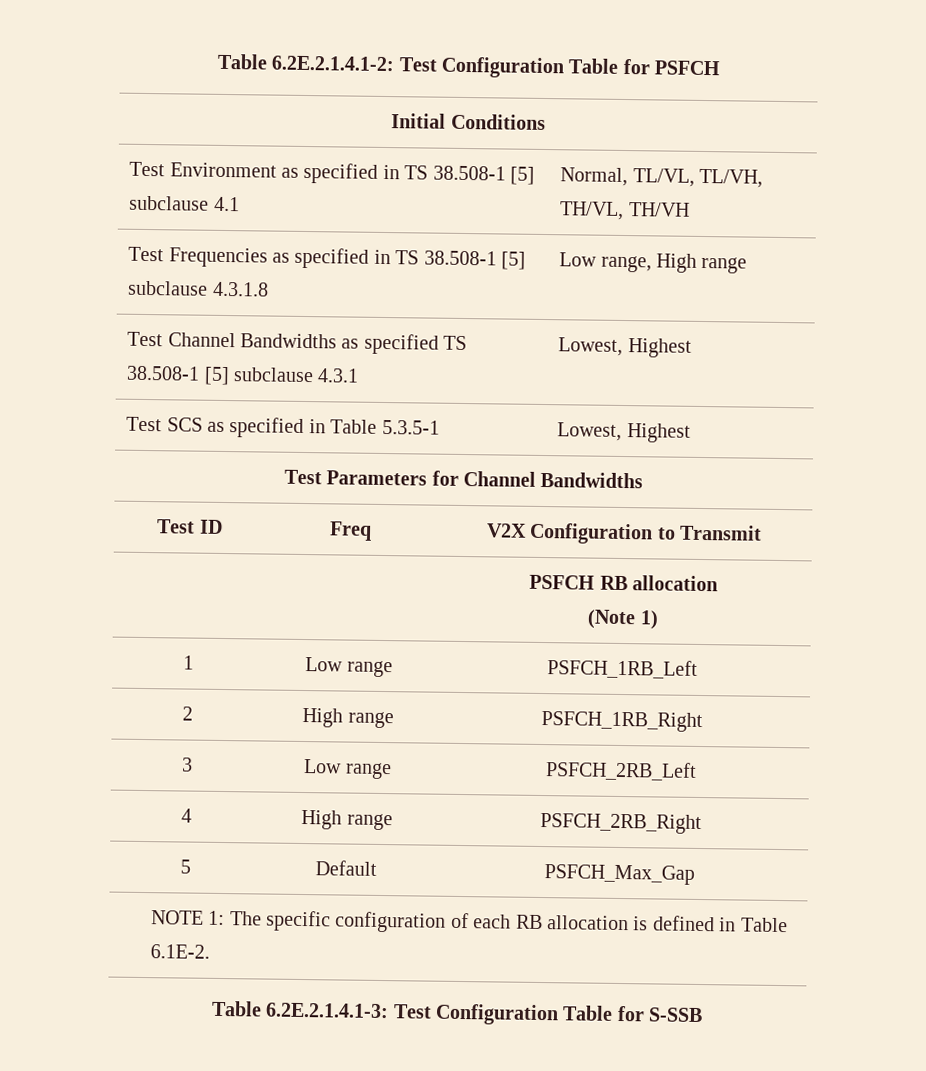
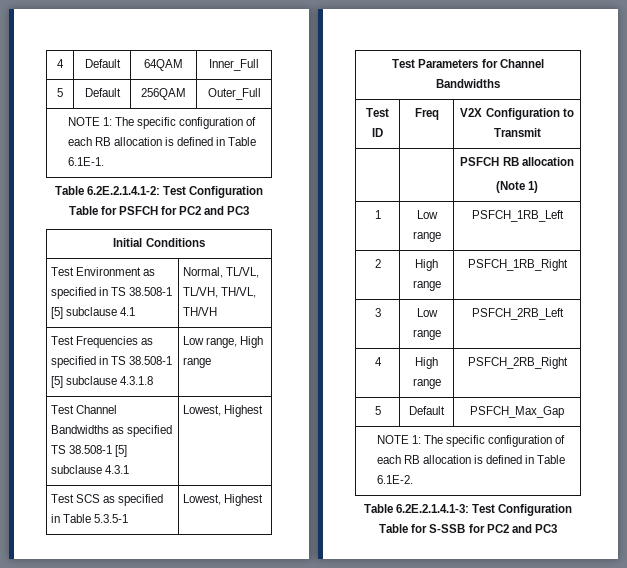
(216, 61) none -> [57,59,64,68] [84,59,121,68] [144,59,183,71] [209,59,259,71] [57,88,63,97] [84,88,121,97] [141,88,186,100] [207,88,261,100] [67,117,257,129] [67,137,257,146] [67,157,104,166] 4 | Default | 64QAM | Inner_Full // 5 | Default | 256QAM | Outer_Full // NOTE 1: The specific configuration of each RB allocation is defined in Table 6.1E-1. //
(721, 68) none -> [161,206,250,215] for PC2 and PC3
(704, 1015) none -> [468,524,557,533] for PC2 and PC3

